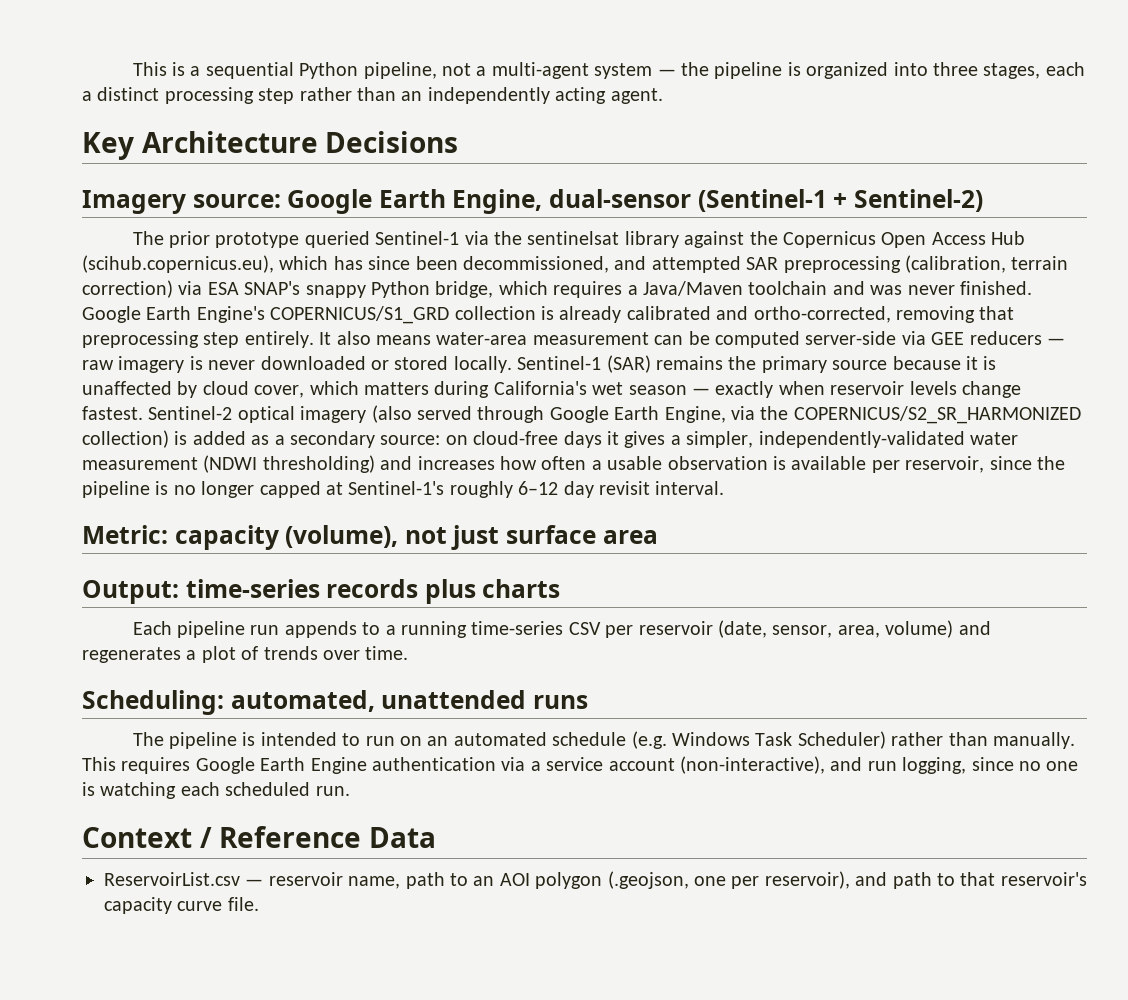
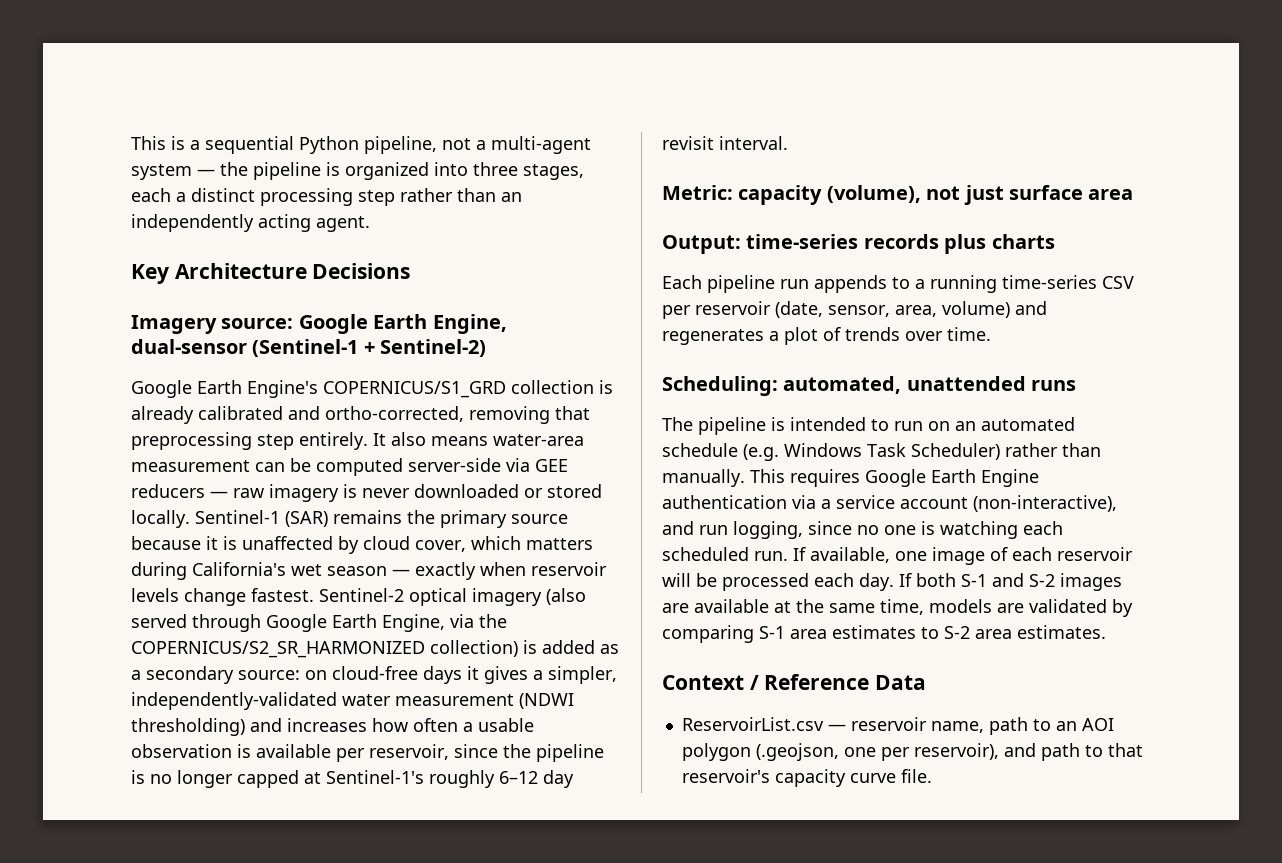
[132,231,1026,248] [82,255,1069,273] [82,280,1032,298] The prior prototype queried Sentinel-1 via the sentinelsat library against the Copernicus Open Access Hub (scihub.copernicus.eu), which has since been decommissioned, and attempted SAR preprocessing (calibration, terrain correction) via ESA SNAP's snappy Python bridge, which requires a Java/Maven toolchain and was never finished. -> (487, 348) none
(350, 791) none -> [793,547,1133,565] [662,573,1122,591] [662,599,1133,617] [662,625,1106,643] If available, one image of each reservoir will be processed each day. If both S-1 and S-2 images are available at the same time, models are validated by comparing S-1 area estimates to S-2 area estimates.

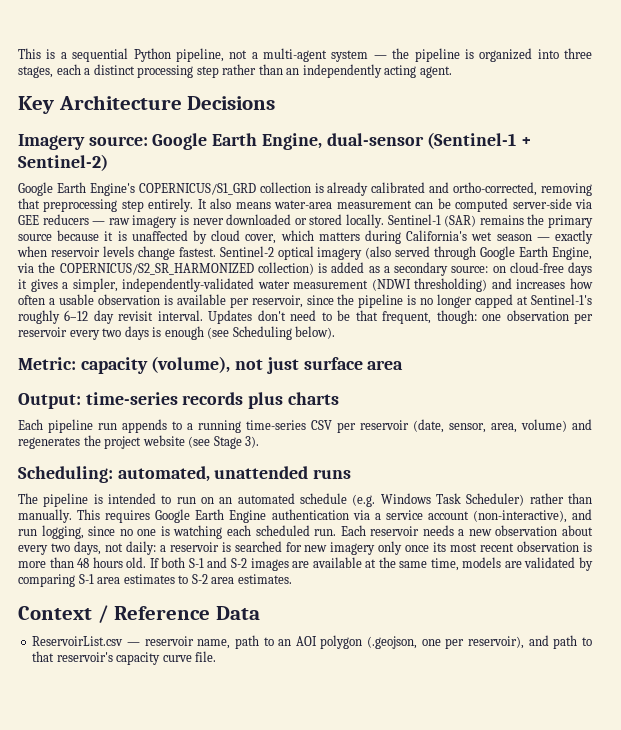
(788, 143) none -> [208,310,594,324] [18,326,336,340] Updates don't need to be that frequent, though: one observation per reservoir every two days is enough (see Scheduling below).
[769,327,991,345] a plot of trends over time. -> [83,435,260,449] the project website (see Stage 3).
[793,547,1133,565] [662,573,894,591] If available, one image of each reservoir will be processed each day. -> [340,525,593,536] [18,541,593,555] [18,557,147,568] Each reservoir needs a new observation about every two days, not daily: a reservoir is searched for new imagery only once its most recent observation is more than 48 hours old.

